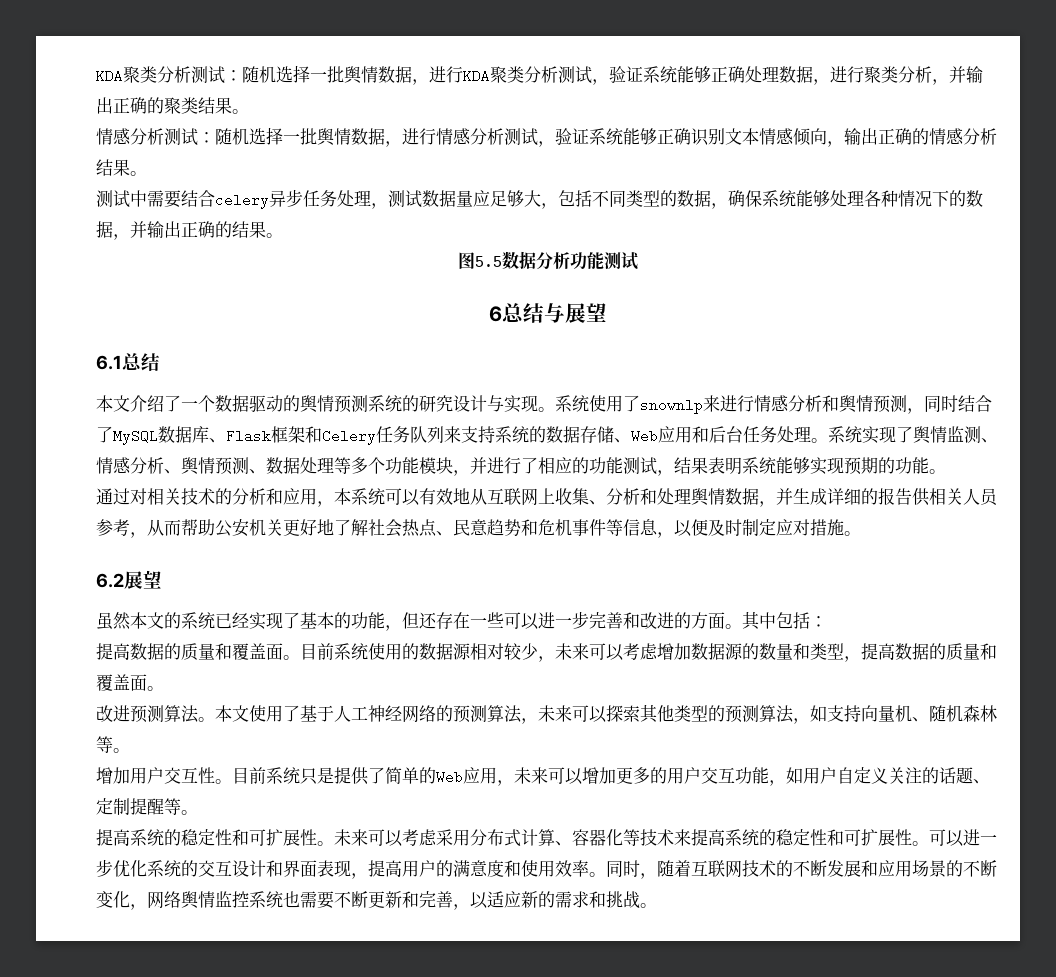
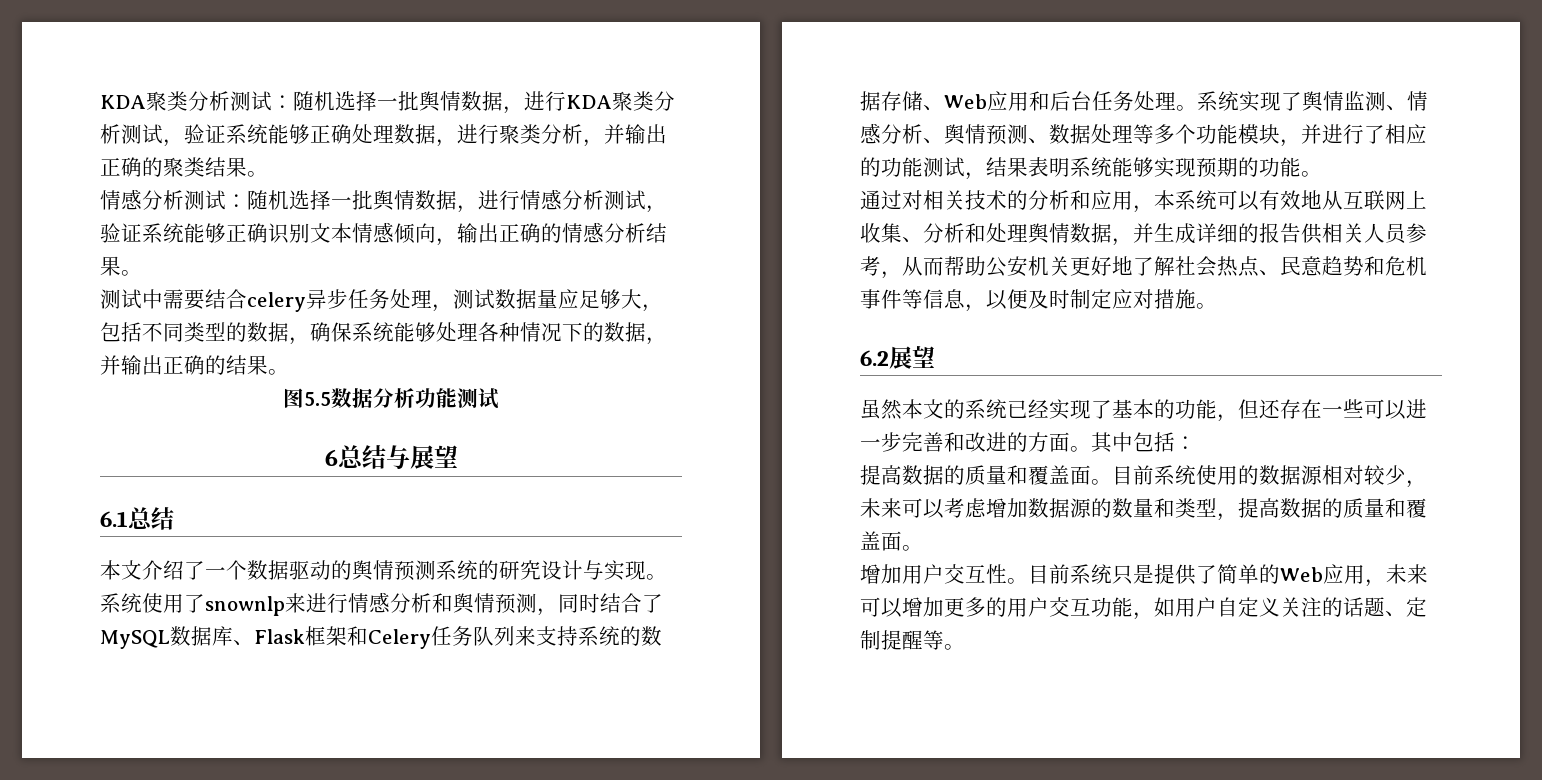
[96,704,997,724] [96,736,130,753] // 改进预测算法。本文使用了基于人工神经网络的预测算法，未来可以探索其他类型的预测算法，如支持向量机、随机森林等。 -> (923, 548) none
[96,829,997,847] [96,859,997,879] [96,891,657,910] // 提高系统的稳定性和可扩展性。未来可以考虑采用分布式计算、容器化等技术来提高系统的稳定性和可扩展性。可以进一步优化系统的交互设计和界面表现，提高用户的满意度和使用效率。同时，随着互联网技术的不断发展和应用场景的不断变化，网络舆情监控系统也需要不断更新和完善，以适应新的需求和挑战。 -> (965, 647) none

